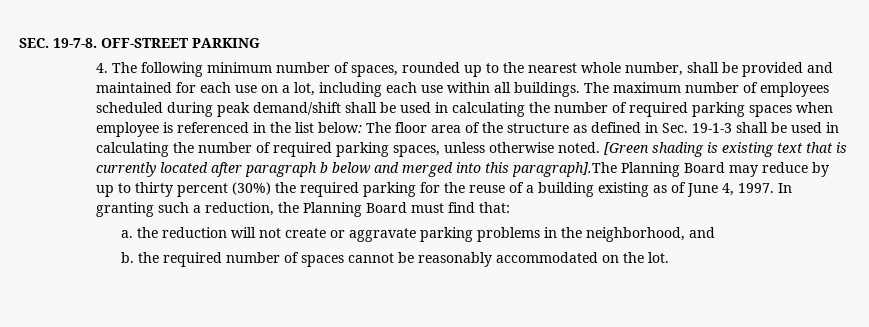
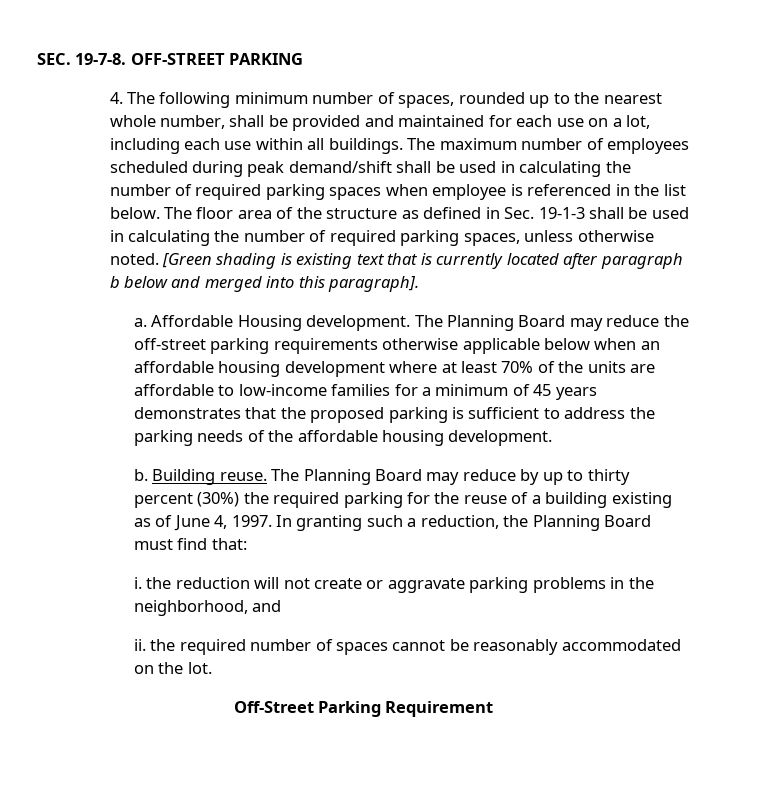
[317,122,362,133] below: -> [109,207,160,219] below.
[511,162,617,177] paragraph].The -> [328,276,420,292] [133,315,689,331] [133,338,660,354] [133,361,656,377] [133,384,597,400] [133,407,655,423] [133,430,553,446] [133,469,300,485] paragraph]. // a. Affordable Housing development. The Planning Board may reduce the off-street parking requirements otherwise applicable below when an affordable housing development where at least 70% of the units are affordable to low-income families for a minimum of 45 years demonstrates that the proposed parking is sufficient to address the parking needs of the affordable housing development. // b. Building reuse. The
[121,230,134,238] a. -> [133,577,142,589] i.
[121,252,135,263] b. -> [133,639,146,651] ii.
(670, 257) none -> [233,701,494,717] // Off-Street Parking Requirement

